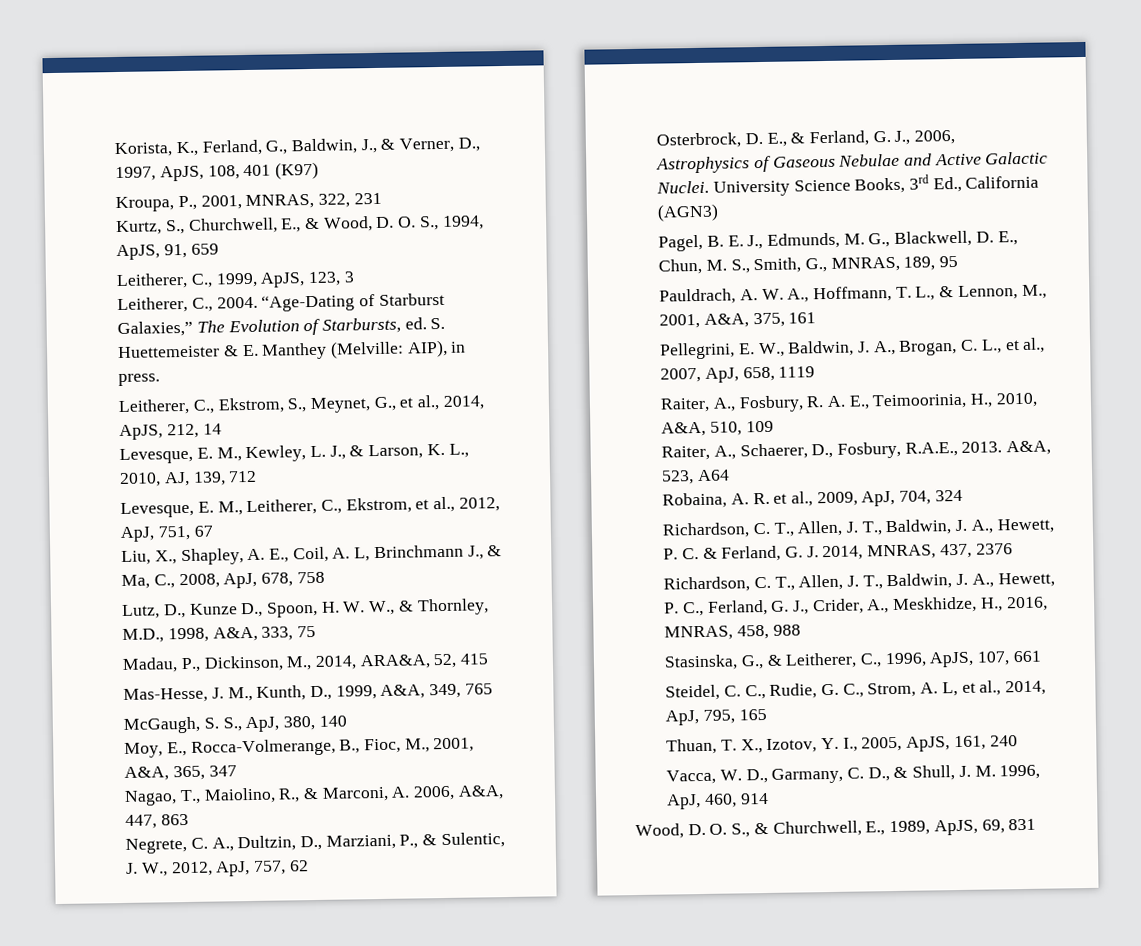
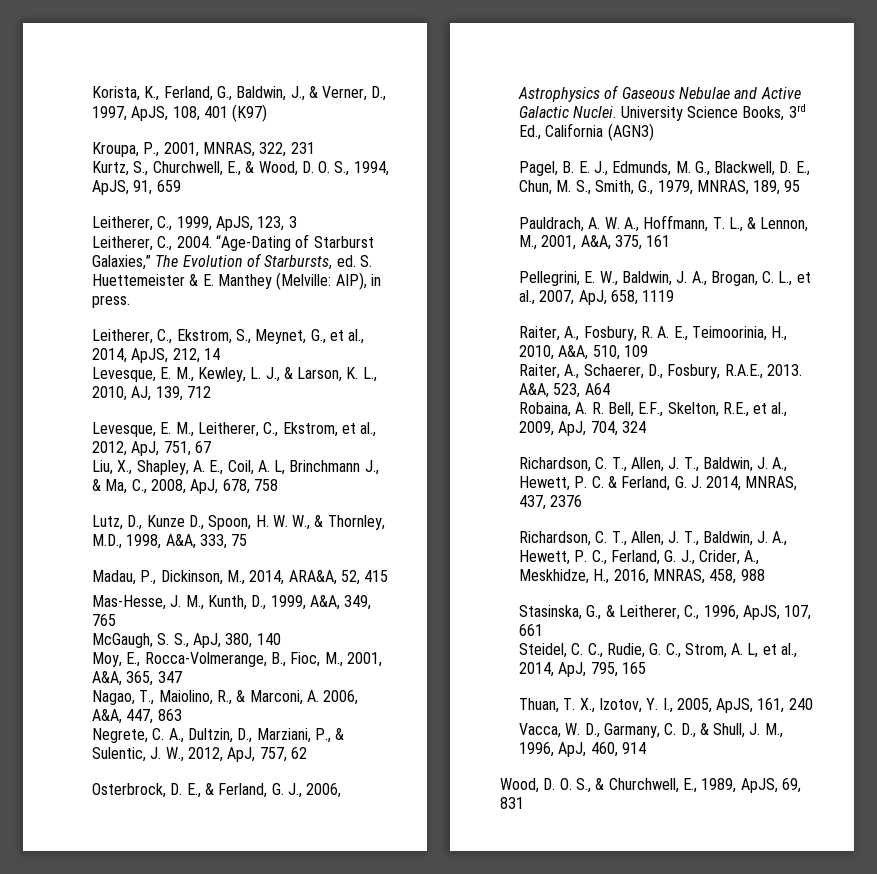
(827, 265) none -> [657,180,693,195] 1979,
(770, 498) none -> [607,402,749,417] Bell, E.F., Skelton, R.E.,
[974,765,996,777] M. -> [764,723,783,738] M.,

